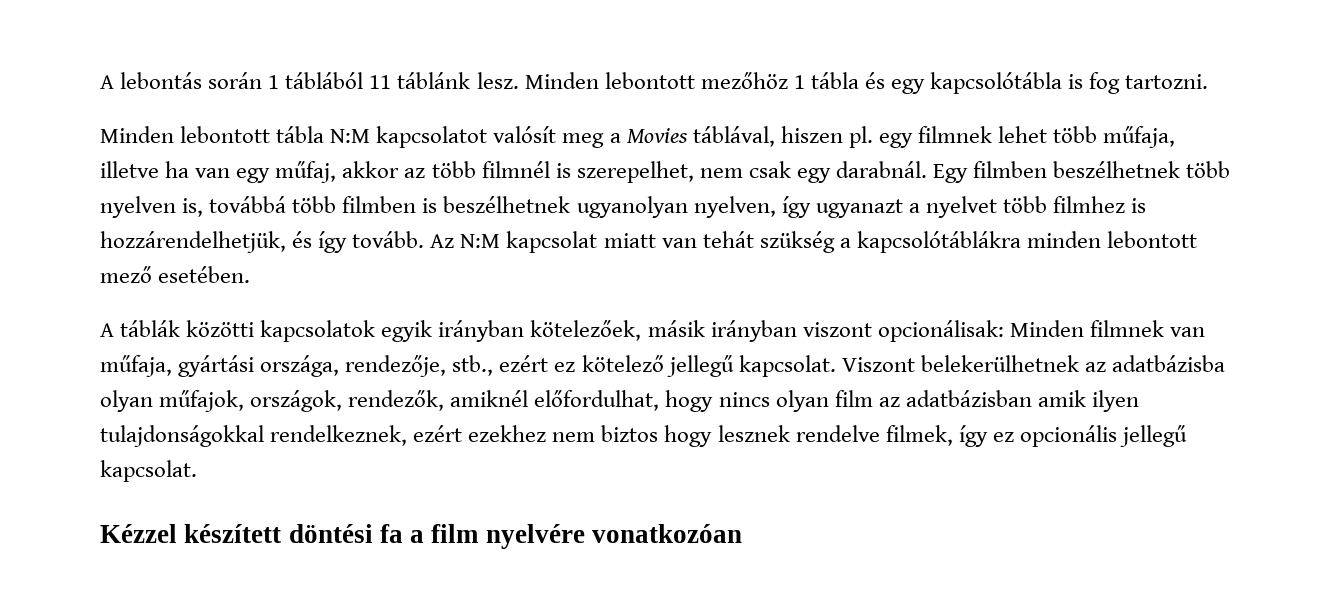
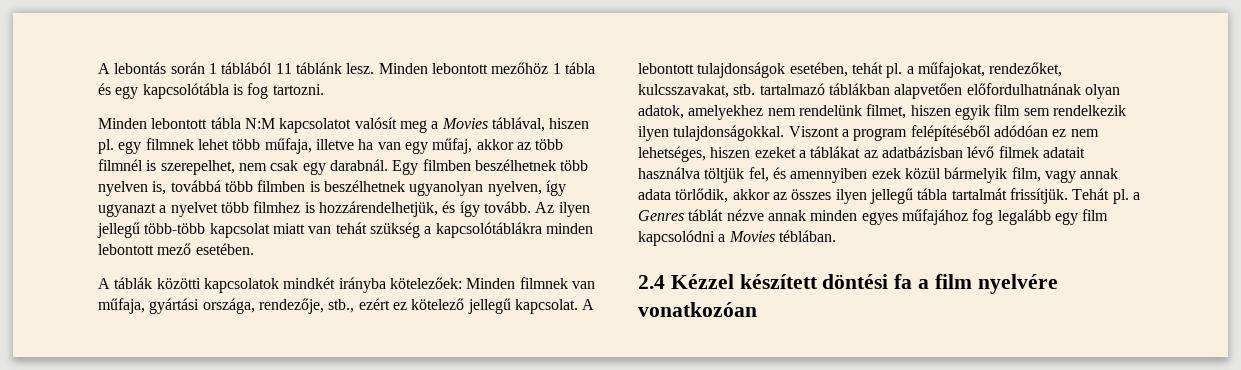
[460,234,501,248] N:M -> [558,202,590,217] [97,222,206,238] ilyen jellegű több-több
[381,320,1004,342] egyik irányban kötelezőek, másik irányban viszont opcionálisak: -> [283,277,462,293] mindkét irányba kötelezőek:
[841,355,1225,372] [100,390,1139,412] [100,425,1187,447] [100,460,197,482] Viszont belekerülhetnek az adatbázisba olyan műfajok, országok, rendezők, amiknél előfordulhat, hogy nincs olyan film az adatbázisban amik ilyen tulajdonságokkal rendelkeznek, ezért ezekhez nem biztos hogy lesznek rendelve filmek, így ez opcionális jellegű kapcsolat. // -> [582,299,595,310] [638,62,1063,78] [638,83,1120,99] [638,104,1126,120] [638,125,1099,141] [638,146,1085,162] [638,167,1119,183] [638,188,1140,204] [638,209,1109,225] [638,230,836,246] [638,275,665,289] A lebontott tulajdonságok esetében, tehát pl. a műfajokat, rendezőket, kulcsszavakat, stb. tartalmazó táblákban alapvetően előfordulhatnának olyan adatok, amelyekhez nem rendelünk filmet, hiszen egyik film sem rendelkezik ilyen tulajdonságokkal. Viszont a program felépítéséből adódóan ez nem lehetséges, hiszen ezeket a táblákat az adatbázisban lévő filmek adatait használva töltjük fel, és amennyiben ezek közül bármelyik film, vagy annak adata törlődik, akkor az összes ilyen jellegű tábla tartalmát frissítjük. Tehát pl. a Genres táblát nézve annak minden egyes műfajához fog legalább egy film kapcsolódni a Movies téblában. // 2.4

